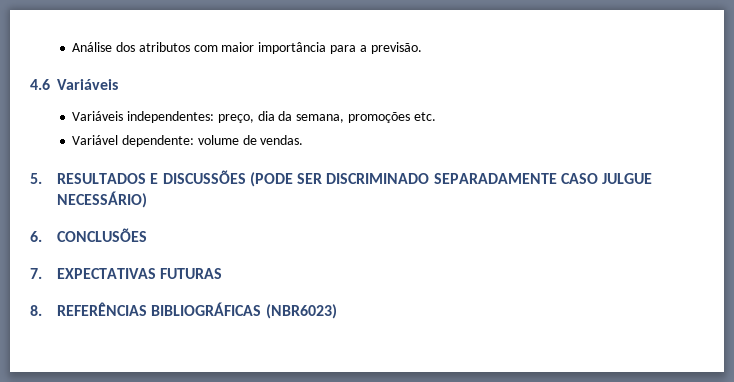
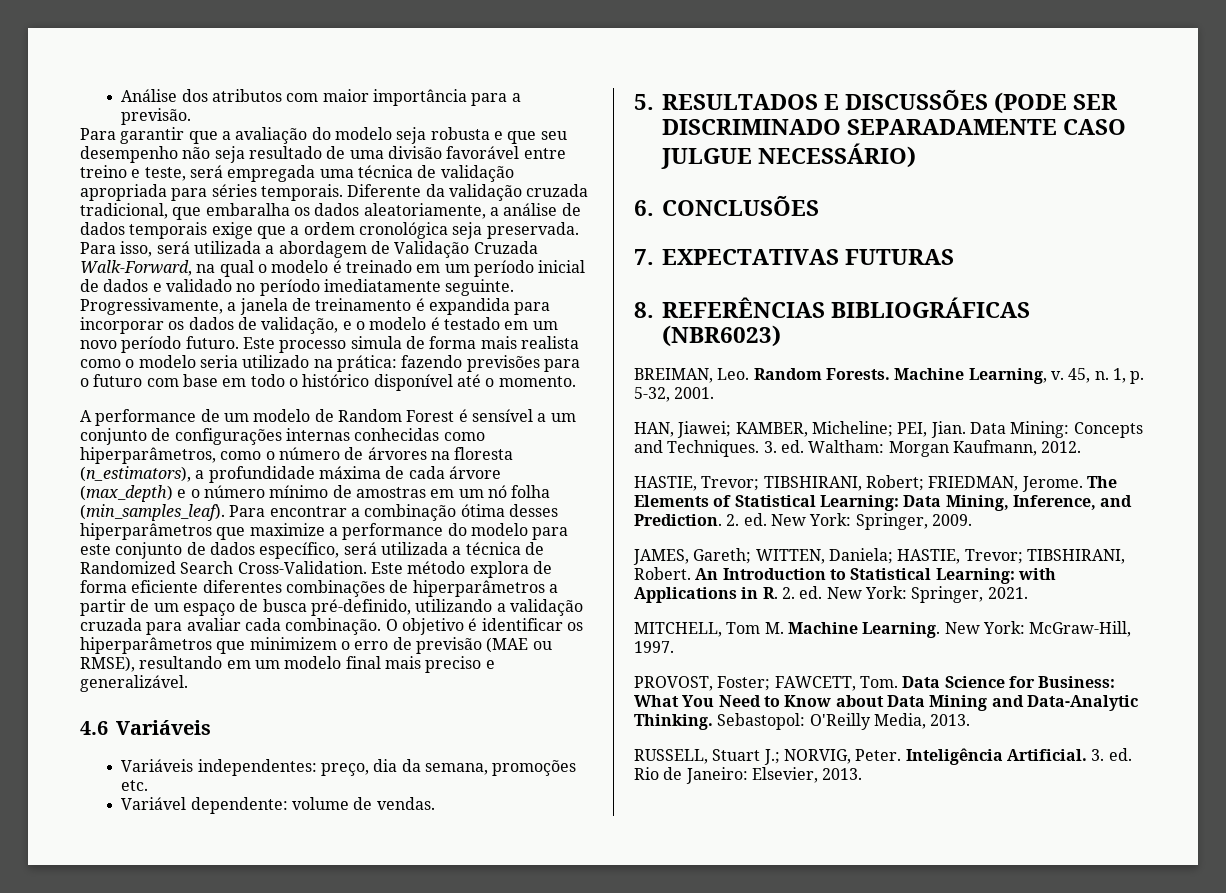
(422, 48) none -> [80,127,567,144] [80,146,566,163] [80,165,514,182] [80,184,589,201] [80,203,581,220] [80,222,579,239] [80,241,538,258] [80,260,586,277] [80,279,515,296] [80,298,551,315] [80,317,558,334] [80,336,579,353] [80,355,580,372] [80,374,576,391] [80,409,576,426] [80,428,485,445] [80,447,514,464] [80,466,501,483] [80,485,551,502] [80,504,558,521] [80,523,569,540] [80,542,544,559] [80,561,552,578] [80,580,558,597] [80,599,583,616] [80,618,583,635] [80,637,552,654] [80,656,495,673] [80,675,188,692] // Para garantir que a avaliação do modelo seja robusta e que seu desempenho não seja resultado de uma divisão favorável entre treino e teste, será empregada uma técnica de validação apropriada para séries temporais. Diferente da validação cruzada tradicional, que embaralha os dados aleatoriamente, a análise de dados temporais exige que a ordem cronológica seja preservada. Para isso, será utilizada a abordagem de Validação Cruzada Walk-Forward, na qual o modelo é treinado em um período inicial de dados e validado no período imediatamente seguinte. Progressivamente, a janela de treinamento é expandida para incorporar os dados de validação, e o modelo é testado em um novo período futuro. Este processo simula de forma mais realista como o modelo seria utilizado na prática: fazendo previsões para o futuro com base em todo o histórico disponível até o momento. // A performance de um modelo de Random Forest é sensível a um conjunto de configurações internas conhecidas como hiperparâmetros, como o número de árvores na floresta (n_estimators), a profundidade máxima de cada árvore (max_depth) e o número mínimo de amostras em um nó folha (min_samples_leaf). Para encontrar a combinação ótima desses hiperparâmetros que maximize a performance do modelo para este conjunto de dados específico, será utilizada a técnica de Randomized Search Cross-Validation. Este método explora de forma eficiente diferentes combinações de hiperparâmetros a partir de um espaço de busca pré-definido, utilizando a validação cruzada para avaliar cada combinação. O objetivo é identificar os hiperparâmetros que minimizem o erro de previsão (MAE ou RMSE), resultando em um modelo final mais preciso e generalizável.
(337, 311) none -> [634,368,1145,384] [634,387,715,402] [634,421,1143,438] [634,440,1082,457] [634,475,1117,492] [634,495,1133,511] [634,513,972,530] [633,548,1125,565] [634,567,1056,584] [634,586,1028,603] [634,621,1132,638] [634,641,674,653] [634,676,1116,691] [634,695,1138,711] [634,713,971,730] [634,748,1132,765] [634,767,863,784] // BREIMAN, Leo. Random Forests. Machine Learning, v. 45, n. 1, p. 5-32, 2001. // HAN, Jiawei; KAMBER, Micheline; PEI, Jian. Data Mining: Concepts and Techniques. 3. ed. Waltham: Morgan Kaufmann, 2012. // HASTIE, Trevor; TIBSHIRANI, Robert; FRIEDMAN, Jerome. The Elements of Statistical Learning: Data Mining, Inference, and Prediction. 2. ed. New York: Springer, 2009. // JAMES, Gareth; WITTEN, Daniela; HASTIE, Trevor; TIBSHIRANI, Robert. An Introduction to Statistical Learning: with Applications in R. 2. ed. New York: Springer, 2021. // MITCHELL, Tom M. Machine Learning. New York: McGraw-Hill, 1997. // PROVOST, Foster; FAWCETT, Tom. Data Science for Business: What You Need to Know about Data Mining and Data-Analytic Thinking. Sebastopol: O'Reilly Media, 2013. // RUSSELL, Stuart J.; NORVIG, Peter. Inteligência Artificial. 3. ed. Rio de Janeiro: Elsevier, 2013.

